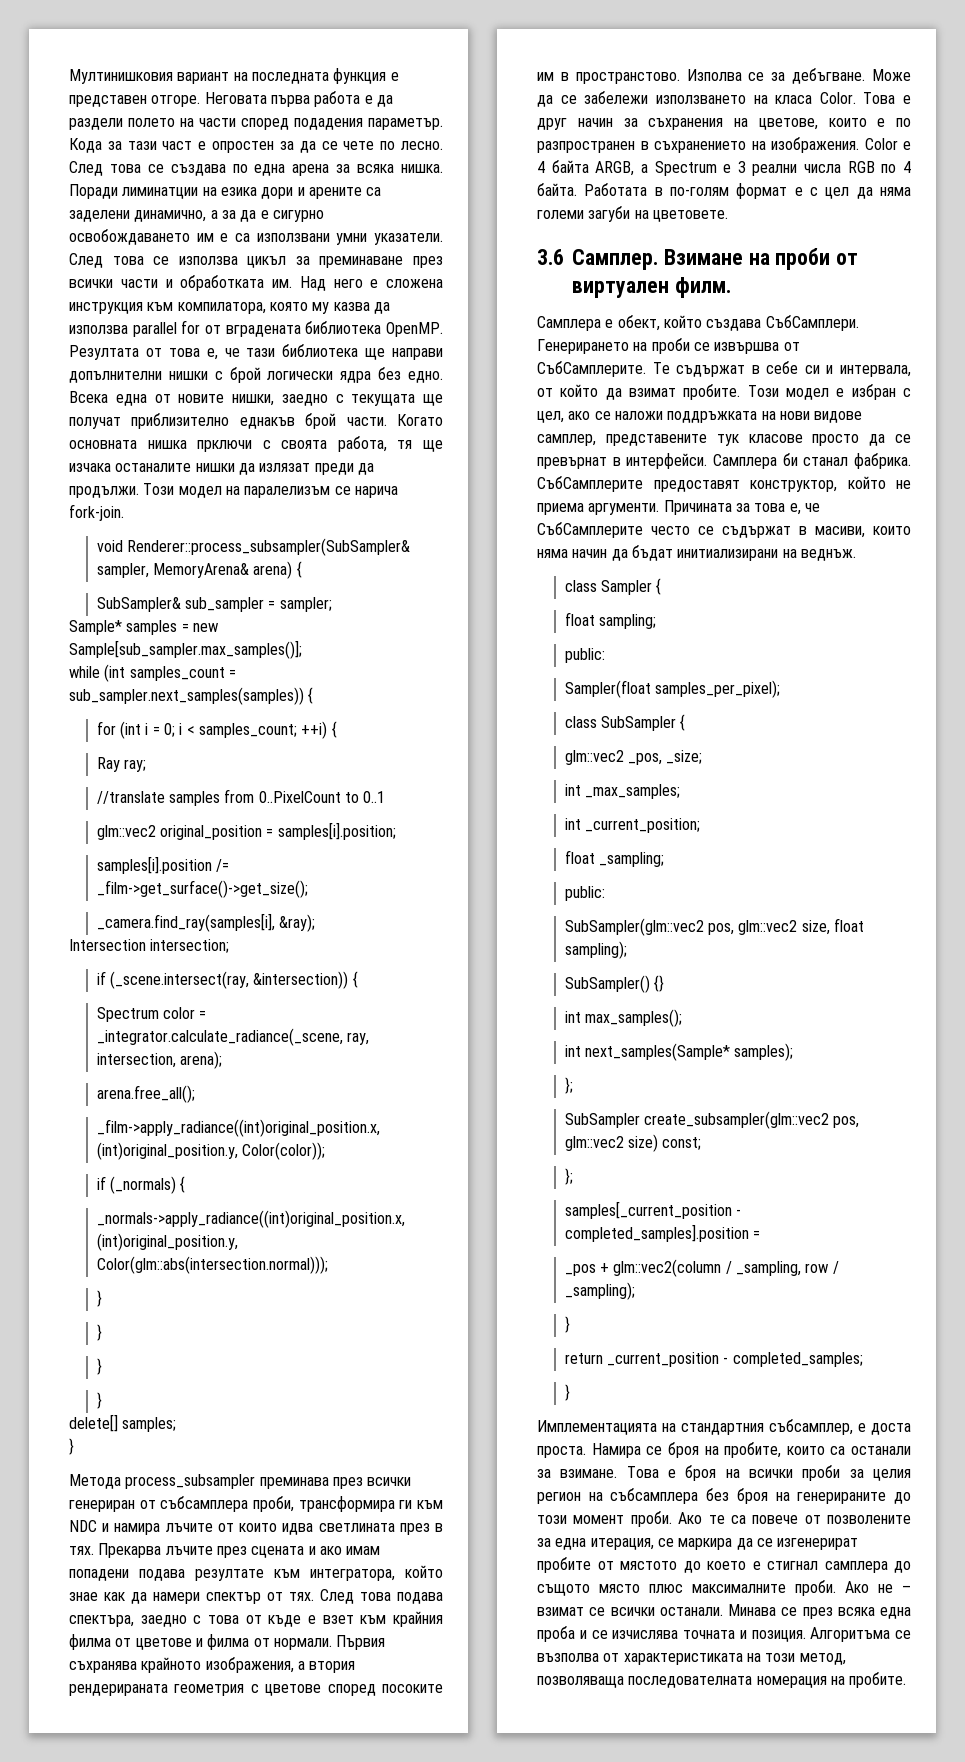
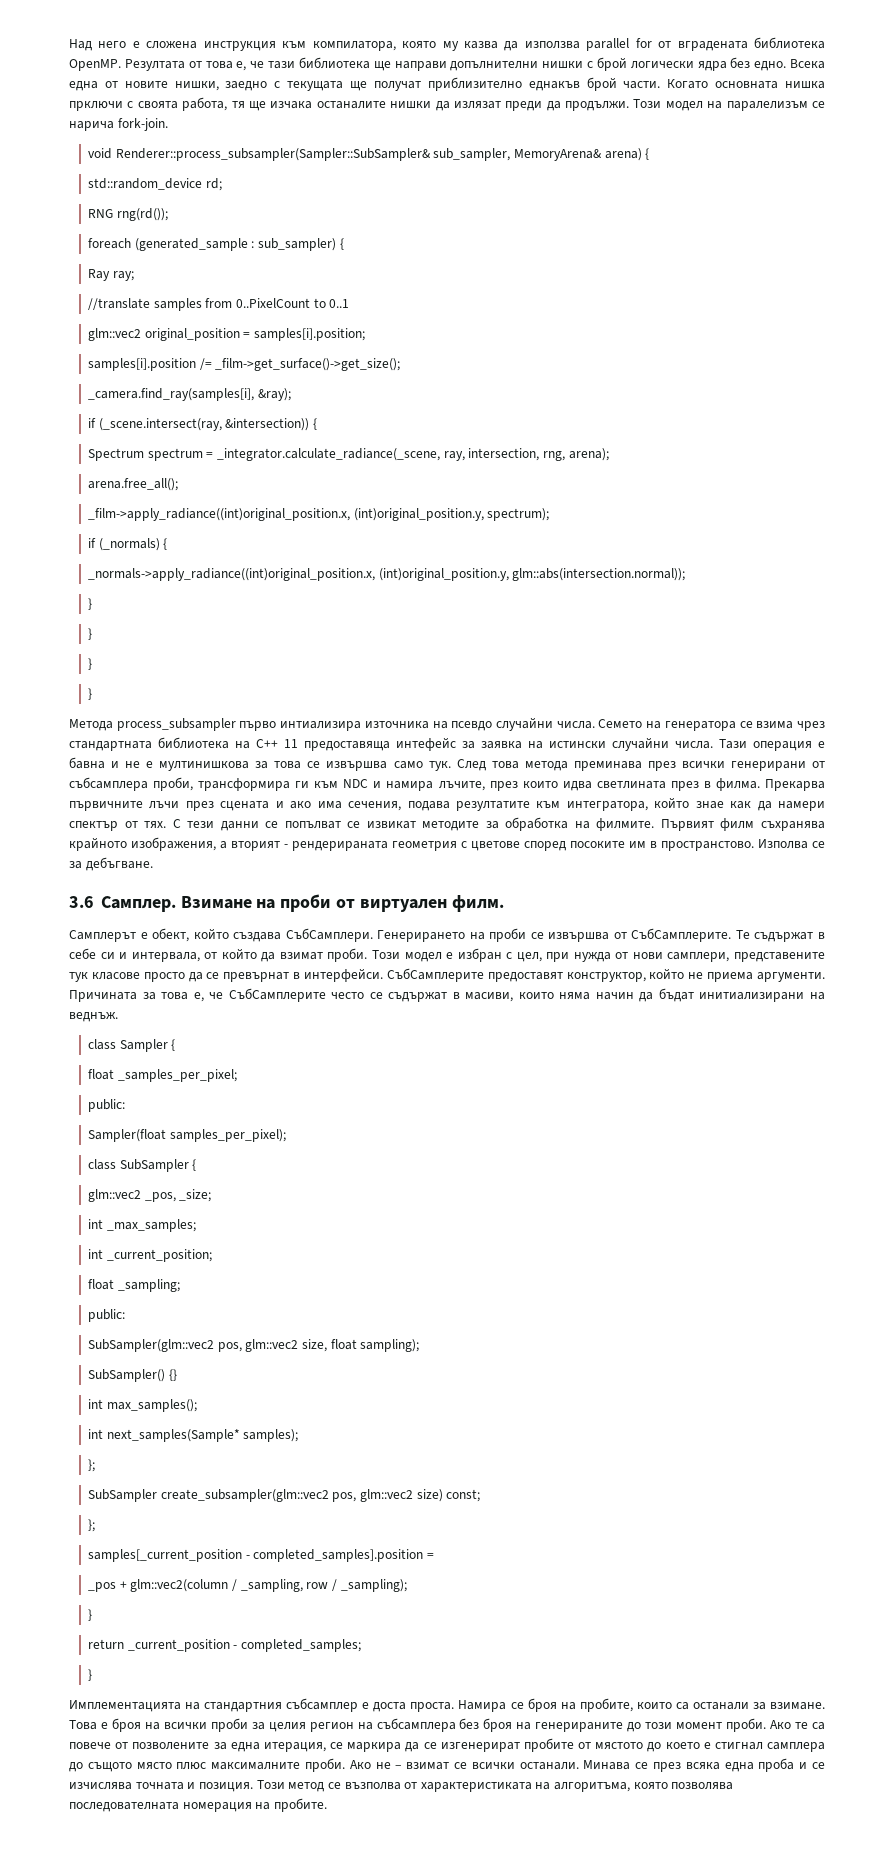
[69,68,399,84] [69,91,393,107] [69,118,443,130] [69,138,443,153] [69,161,444,176] [69,184,382,199] [69,210,324,222] [69,229,444,245] [69,253,443,268] [69,275,292,291] Мултинишковия вариант на последната функция е представен отгоре. Неговата първа работа е да раздели полето на части според подадения параметър. Кода за тази част е опростен за да се чете по лесно. След това се създава по една арена за всяка нишка. Поради лиминатции на езика дори и арените са заделени динамично, а за да е сигурно освобождаването им е са използвани умни указатели. След това се използва цикъл за преминаване през всички части и обработката им. -> (69, 45) none
[127,538,411,556] [96,563,149,578] Renderer::process_subsampler(SubSampler& sampler, -> [115,148,511,161] Renderer::process_subsampler(Sampler::SubSampler& sub_sampler,
[96,597,332,612] [69,620,218,635] [69,640,302,659] [69,664,236,682] [69,687,314,705] [96,721,328,739] SubSampler& sub_sampler = sampler; // Sample* samples = new Sample[sub_sampler.max_samples()]; // while (int samples_count = sub_sampler.next_samples(samples)) { // for (int i = 0; i < samples_count; ++i) -> [88,178,222,191] [88,208,168,221] [88,238,337,251] std::random_device rd; // RNG rng(rd()); // foreach (generated_sample : sub_sampler)
[69,939,230,953] // Intersection intersection; -> (291, 394) none
[163,1007,196,1019] color -> [147,448,203,461] spectrum
(176, 1060) none -> [542,451,565,461] rng,
[242,1142,326,1160] Color(color)); -> [487,508,550,521] spectrum);
[96,1256,328,1274] Color(glm::abs(intersection.normal))); -> [512,568,686,581] glm::abs(intersection.normal));
[69,1414,177,1432] [69,1438,74,1455] // delete[] samples; // } -> (93, 694) none
(256, 1481) none -> [239,717,825,731] [69,737,825,751] [69,757,568,771] първо интиализира източника на псевдо случайни числа. Семето на генератора се взима чрез стандартната библиотека на C++ 11 предоставяща интефейс за заявка на истински случайни числа. Тази операция е бавна и не е мултинишкова за това се извършва само тук. След това метода
[69,1500,135,1512] генериран -> [730,761,806,771] генерирани
[165,1523,234,1532] лъчите от -> [438,781,518,791] лъчите, през
[69,1543,381,1558] [69,1569,264,1581] тях. Прекарва лъчите през сцената и ако имам попадени подава резултате -> [715,778,825,791] [69,801,530,811] филма. Прекарва първичните лъчи през сцената и ако има сечения, подава резултатите
[320,1589,443,1604] [69,1611,443,1627] [69,1634,386,1650] След това подава спектъра, заедно с това от къде е взет към крайния филма от цветове и филма от нормали. Първия -> [172,817,755,831] С тези данни се попълват се извикат методите за обработка на филмите. Първият филм
[309,1661,356,1673] втория -> [231,841,288,851] вторият -
[872,69,911,81] [537,91,911,107] [537,118,911,130] [537,137,911,153] [537,160,911,176] [537,183,911,199] [537,206,728,222] Може да се забележи използването на класа Color. Това е друг начин за съхранения на цветове, които е по разпространен в съхранението на изображения. Color е 4 байта ARGB, a Spectrum e 3 реални числа RGB по 4 байта. Работата в по-голям формат е с цел да няма големи загуби на цветовете. -> (153, 864) none
[537,316,601,331] Самплера -> [69,930,136,942] Самплерът
[683,384,741,400] пробите. -> [327,948,368,962] проби.
[568,411,863,423] [537,434,596,446] ако се наложи поддръжката на нови видове самплер, -> [546,952,730,962] при нужда от нови самплери,
[713,453,912,469] Самплера би станал фабрика. -> (383, 975) none
[599,614,657,629] sampling; -> [117,1069,237,1082] _samples_per_pixel;
[769,1419,853,1435] събсамплер, -> [286,1698,359,1712] събсамплер
[810,1627,891,1642] Алгоритъма -> [256,1780,325,1792] Този метод
[765,1653,846,1665] [537,1676,624,1688] този метод, позволяваща -> [554,1782,734,1792] алгоритъма, която позволява

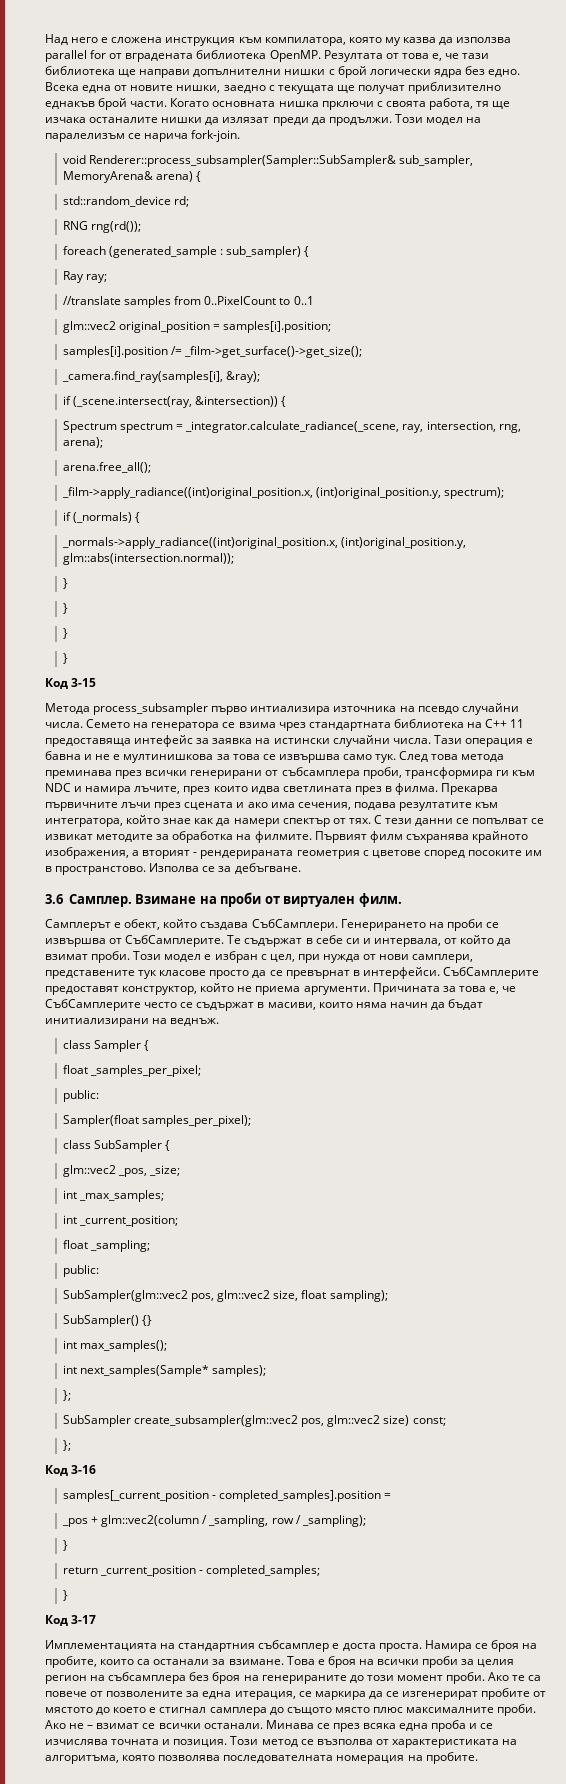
(93, 694) none -> [45,678,97,689] // Код 3-15
(96, 1525) none -> [45,1465,97,1476] // Код 3-16
(93, 1675) none -> [45,1615,97,1626] // Код 3-17

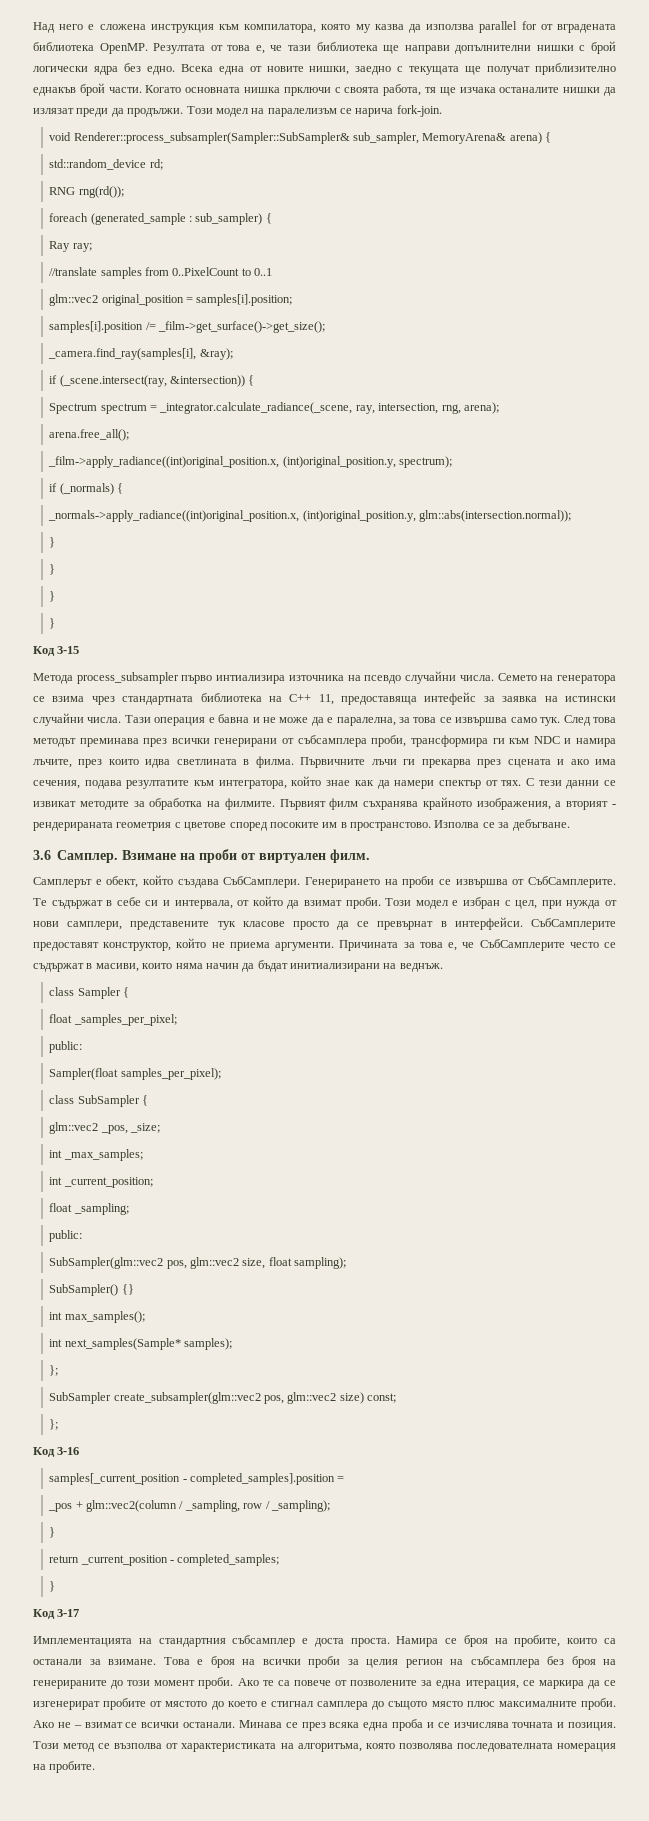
[510,719,525,728] 11 -> [318,694,334,705] 11,
[113,754,214,763] е мултинишкова -> [279,717,396,726] може да е паралелна,
[461,754,505,762] метода -> [33,738,76,747] методът
[354,786,382,795] през -> (237, 762) none
[441,783,499,795] [45,802,152,811] Прекарва първичните лъчи -> [300,757,471,768] Първичните лъчи ги прекарва
[472,818,545,824] попълват се -> (616, 783) none

